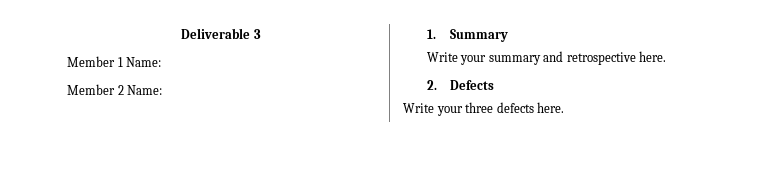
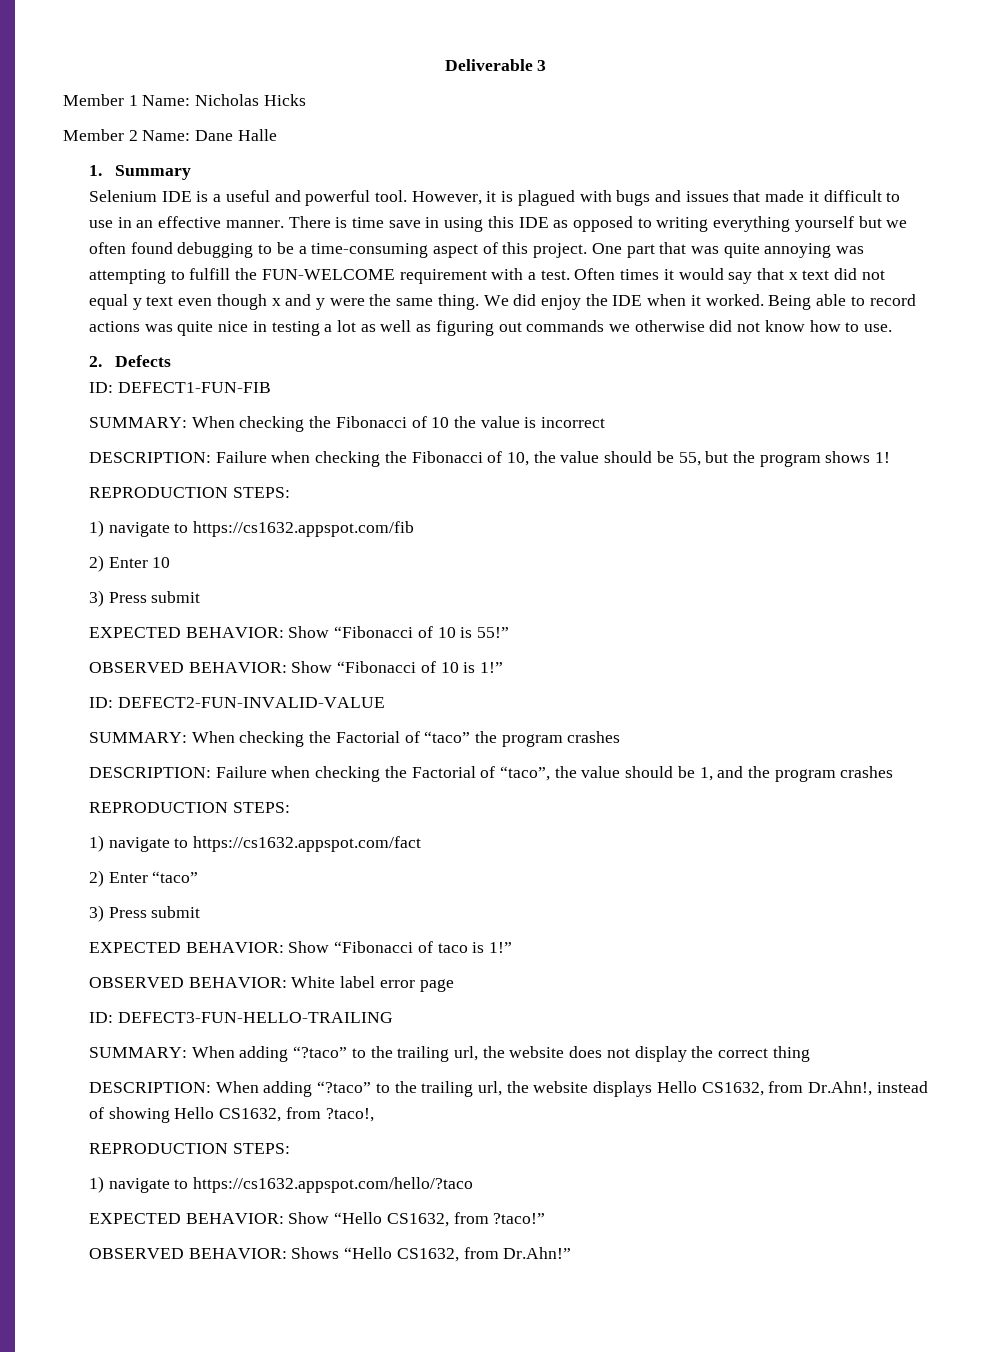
(162, 62) none -> [195,94,306,106] Nicholas Hicks
(163, 90) none -> [195,129,277,141] Dane Halle
[426,51,667,65] [426,80,495,90] [403,102,565,116] Write your summary and retrospective here. // 2. Defects // Write your three defects here. -> [88,190,901,206] [88,216,908,232] [88,242,865,258] [88,268,885,284] [88,294,916,310] [88,320,893,336] [88,355,171,367] [88,382,271,393] [88,416,606,432] [88,451,891,467] [88,487,290,498] [88,520,415,537] [88,555,171,572] [88,590,201,607] [88,626,509,638] [88,661,503,673] [88,697,385,708] [88,731,621,747] [88,766,894,782] [88,802,290,813] [88,835,422,852] [88,870,199,887] [88,905,201,922] [88,941,512,953] [88,976,454,992] [88,1012,393,1023] [88,1046,810,1062] [88,1081,928,1097] [88,1107,374,1123] [88,1143,290,1154] [88,1176,474,1193] [88,1212,546,1227] [88,1247,572,1262] Selenium IDE is a useful and powerful tool. However, it is plagued with bugs and issues that made it difficult to use in an effective manner. There is time save in using this IDE as opposed to writing everything yourself but we often found debugging to be a time-consuming aspect of this project. One part that was quite annoying was attempting to fulfill the FUN-WELCOME requirement with a test. Often times it would say that x text did not equal y text even though x and y were the same thing. We did enjoy the IDE when it worked. Being able to record actions was quite nice in testing a lot as well as figuring out commands we otherwise did not know how to use. // 2. Defects // ID: DEFECT1-FUN-FIB // SUMMARY: When checking the Fibonacci of 10 the value is incorrect // DESCRIPTION: Failure when checking the Fibonacci of 10, the value should be 55, but the program shows 1! // REPRODUCTION STEPS: // 1) navigate to https://cs1632.appspot.com/fib // 2) Enter 10 // 3) Press submit // EXPECTED BEHAVIOR: Show “Fibonacci of 10 is 55!” // OBSERVED BEHAVIOR: Show “Fibonacci of 10 is 1!” // ID: DEFECT2-FUN-INVALID-VALUE // SUMMARY: When checking the Factorial of “taco” the program crashes // DESCRIPTION: Failure when checking the Factorial of “taco”, the value should be 1, and the program crashes // REPRODUCTION STEPS: // 1) navigate to https://cs1632.appspot.com/fact // 2) Enter “taco” // 3) Press submit // EXPECTED BEHAVIOR: Show “Fibonacci of taco is 1!” // OBSERVED BEHAVIOR: White label error page // ID: DEFECT3-FUN-HELLO-TRAILING // SUMMARY: When adding “?taco” to the trailing url, the website does not display the correct thing // DESCRIPTION: When adding “?taco” to the trailing url, the website displays Hello CS1632, from Dr.Ahn!, instead of showing Hello CS1632, from ?taco!, // REPRODUCTION STEPS: // 1) navigate to https://cs1632.appspot.com/hello/?taco // EXPECTED BEHAVIOR: Show “Hello CS1632, from ?taco!” // OBSERVED BEHAVIOR: Shows “Hello CS1632, from Dr.Ahn!”

